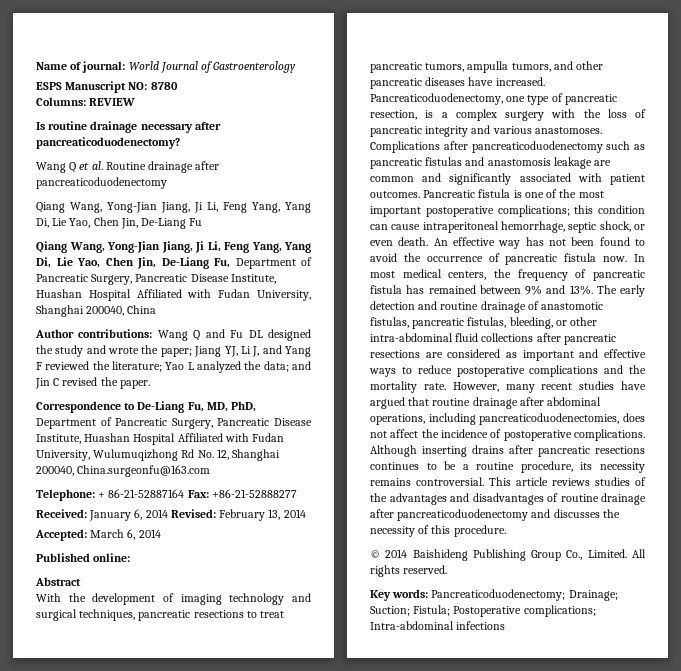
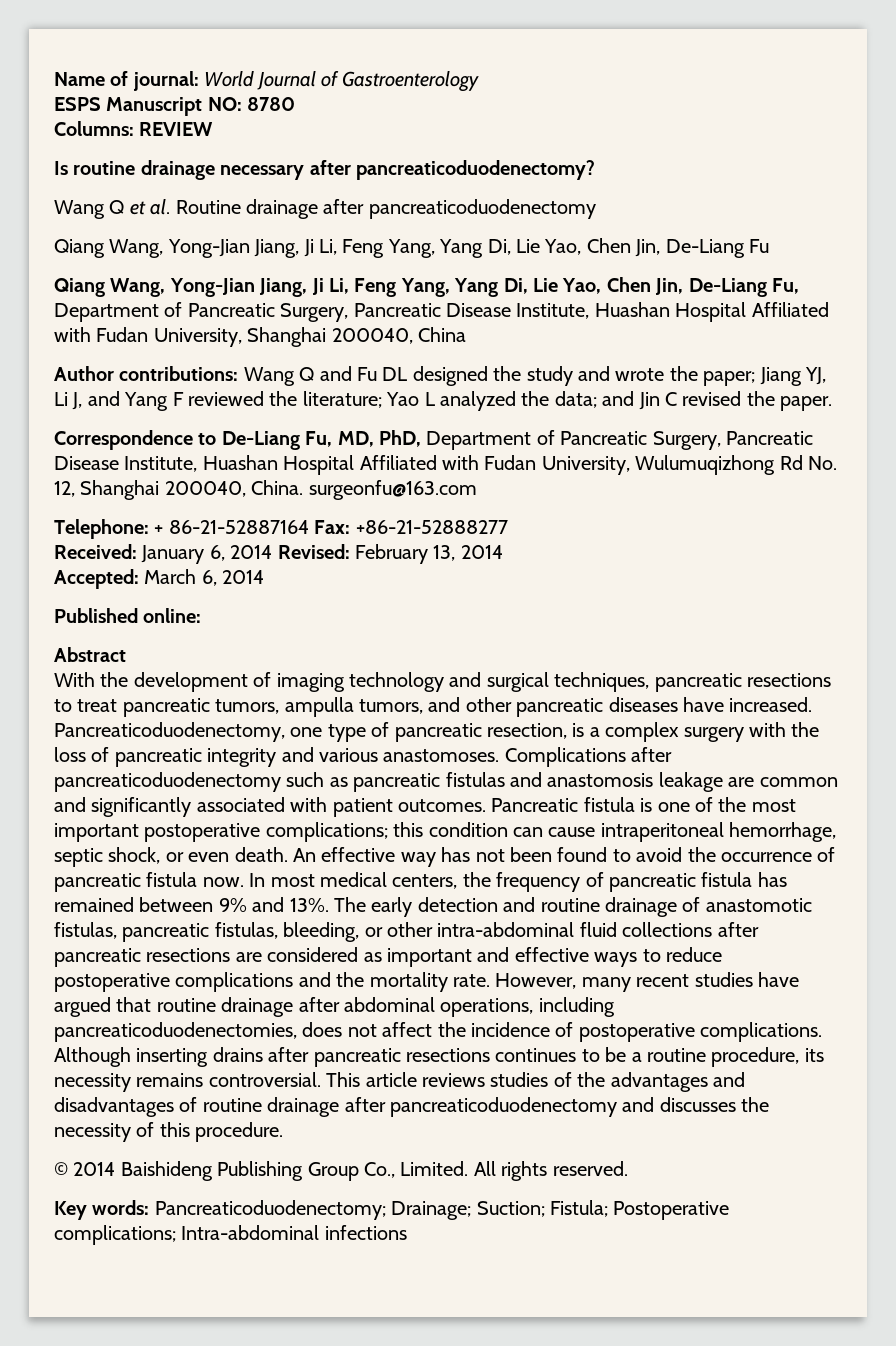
[77,465,211,477] China.surgeonfu@163.com -> [251,480,477,500] China. surgeonfu@163.com

